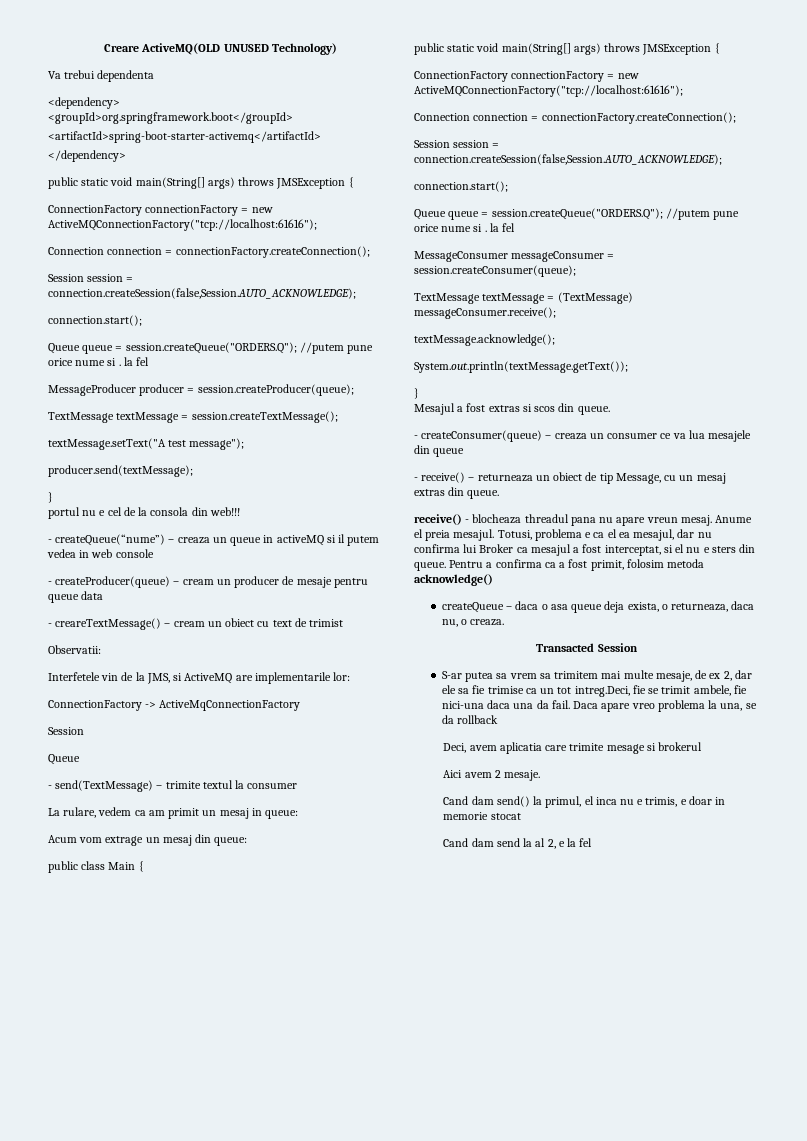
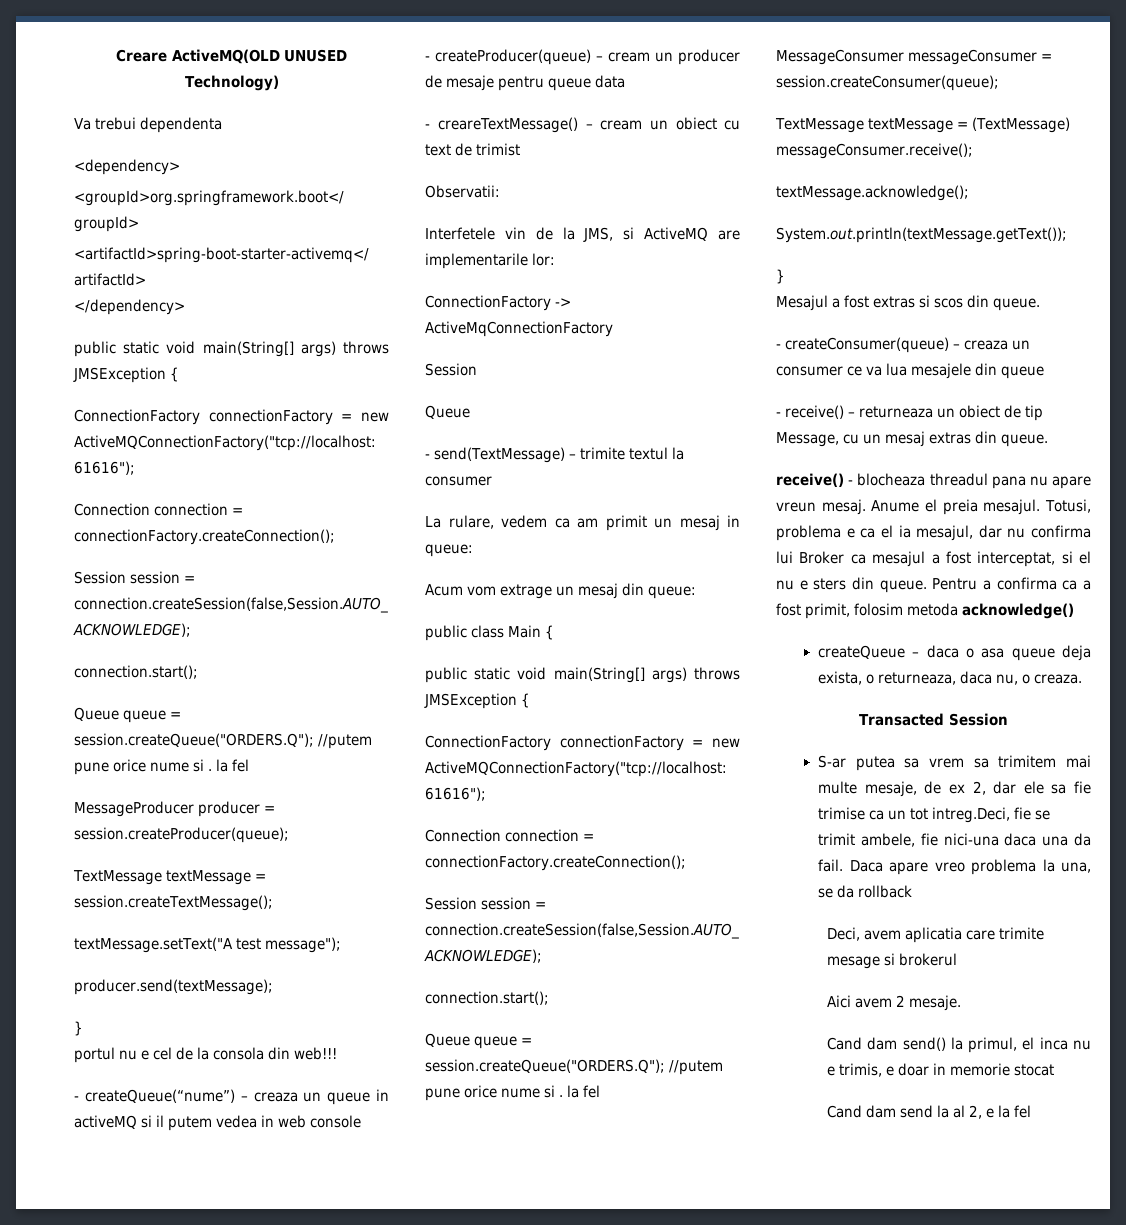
[618,532,630,538] ea -> [898,525,911,538] ia

